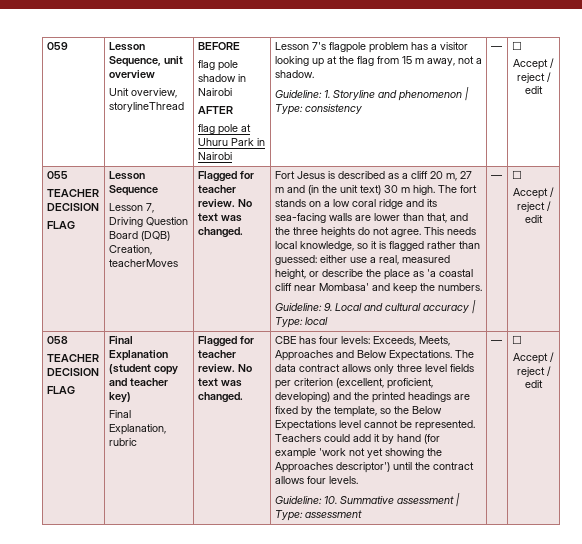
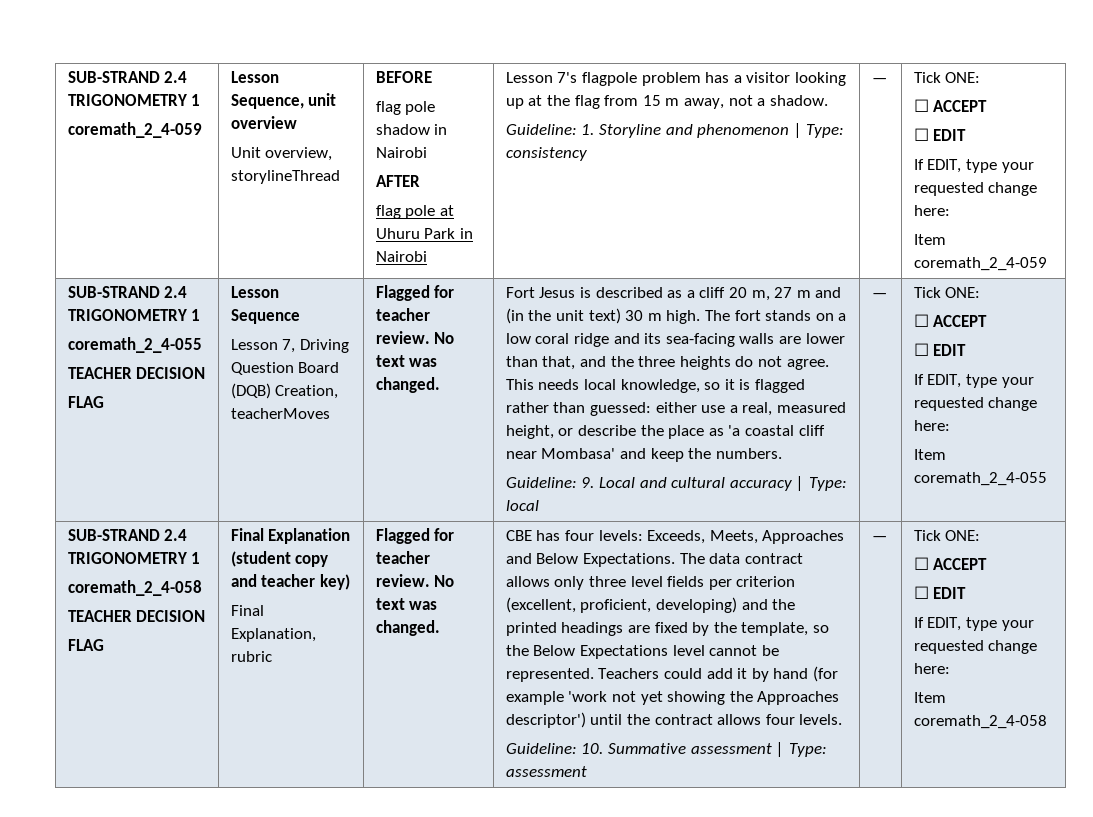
[46,42,68,50] 059 -> [67,71,188,83] [67,94,201,106] [67,122,202,138] SUB-STRAND 2.4 TRIGONOMETRY 1 // coremath_2_4-059
[511,41,522,50] [513,58,554,70] [516,72,551,83] [525,86,543,94] [46,171,68,179] ☐ // Accept / reject / edit // 055 -> [913,72,981,83] [913,99,988,112] [913,128,967,141] [913,159,1034,173] [913,182,1038,196] [913,205,950,216] [913,234,946,245] [913,257,1047,271] [67,286,188,298] [67,309,201,321] [67,337,202,353] Tick ONE: // ☐ ACCEPT // ☐ EDIT // If EDIT, type your requested change here: // Item coremath_2_4-059 // SUB-STRAND 2.4 TRIGONOMETRY 1 // coremath_2_4-055
[511,170,522,179] [513,187,554,199] [516,201,551,212] [525,215,543,223] [46,336,68,344] ☐ // Accept / reject / edit // 058 -> [913,287,981,298] [913,314,988,327] [913,343,967,356] [913,374,1034,388] [913,397,1038,411] [913,420,950,431] [913,449,946,460] [913,472,1047,486] [67,529,188,541] [67,552,201,564] [67,580,202,596] Tick ONE: // ☐ ACCEPT // ☐ EDIT // If EDIT, type your requested change here: // Item coremath_2_4-055 // SUB-STRAND 2.4 TRIGONOMETRY 1 // coremath_2_4-058
[511,335,522,344] [513,352,554,364] [516,366,551,377] [525,380,543,388] ☐ // Accept / reject / edit -> [913,530,981,541] [913,557,988,570] [913,586,967,599] [913,617,1034,631] [913,640,1038,654] [913,663,950,674] [913,692,946,703] [913,715,1047,729] Tick ONE: // ☐ ACCEPT // ☐ EDIT // If EDIT, type your requested change here: // Item coremath_2_4-058

